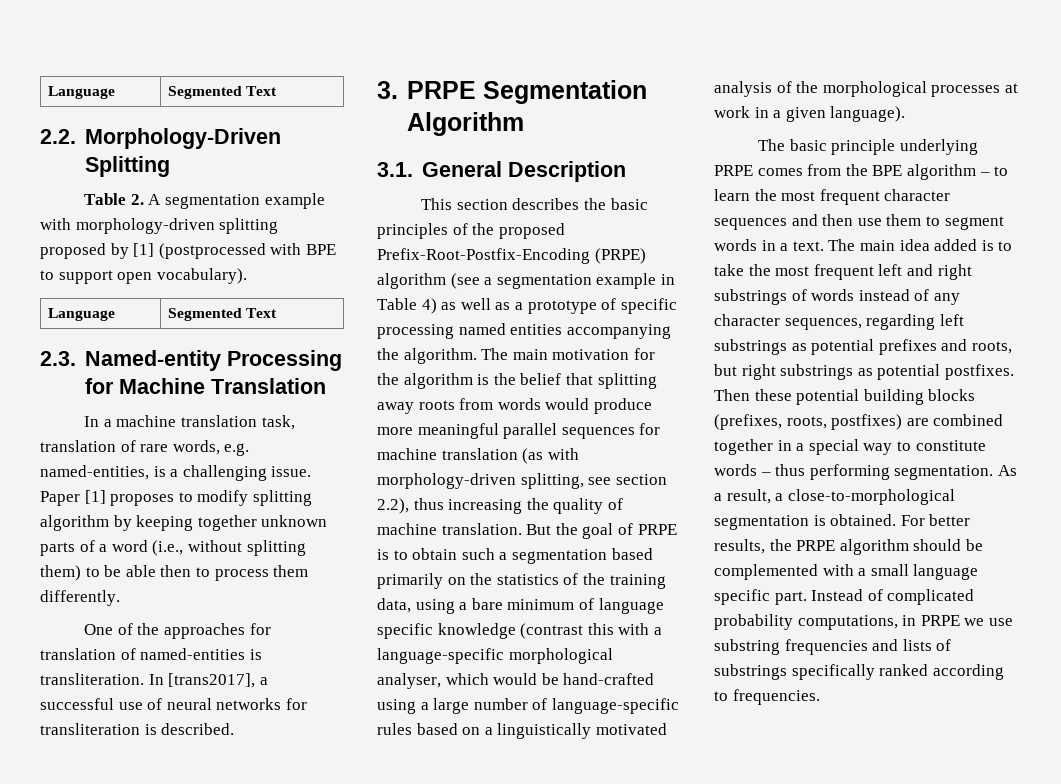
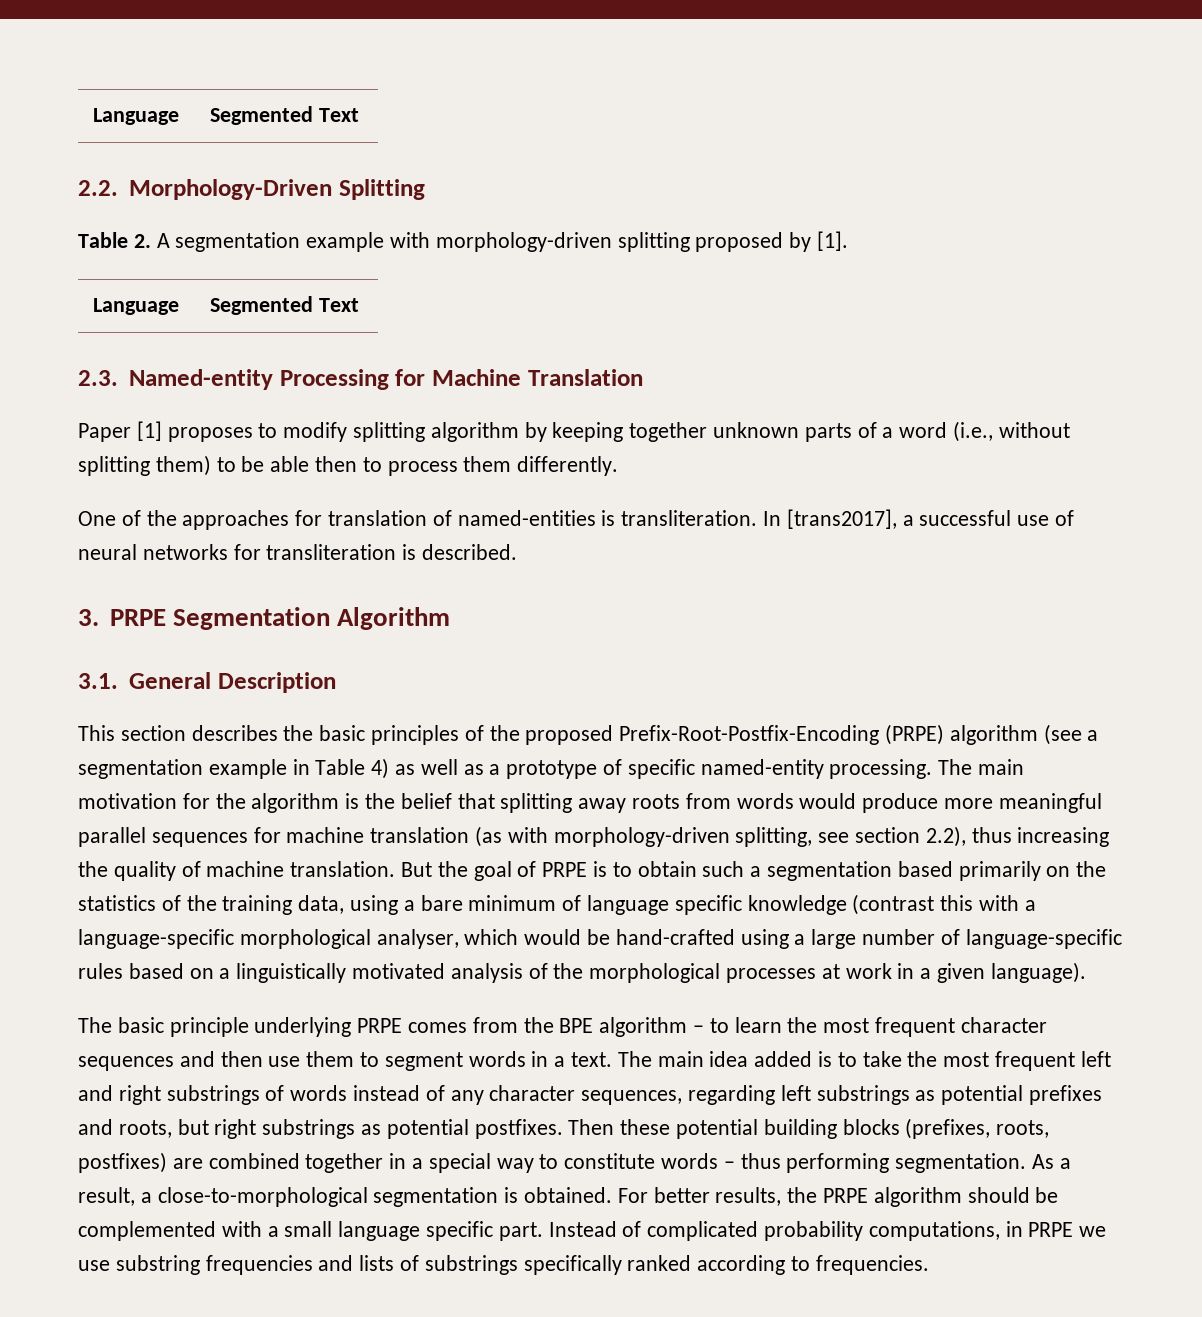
[133,243,336,259] [40,268,247,284] [1] (postprocessed with BPE to support open vocabulary). -> [817,231,849,251] [1].
[84,415,295,430] [40,440,250,456] [40,465,312,481] In a machine translation task, translation of rare words, e.g. named-entities, is a challenging issue. -> (643, 377) none
[377,323,671,339] [377,348,477,364] processing named entities accompanying the algorithm. -> [700,759,933,779] named-entity processing.

